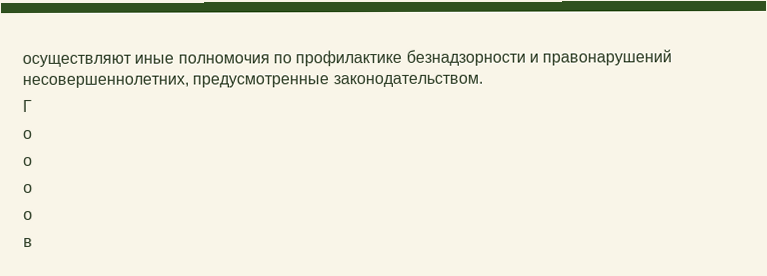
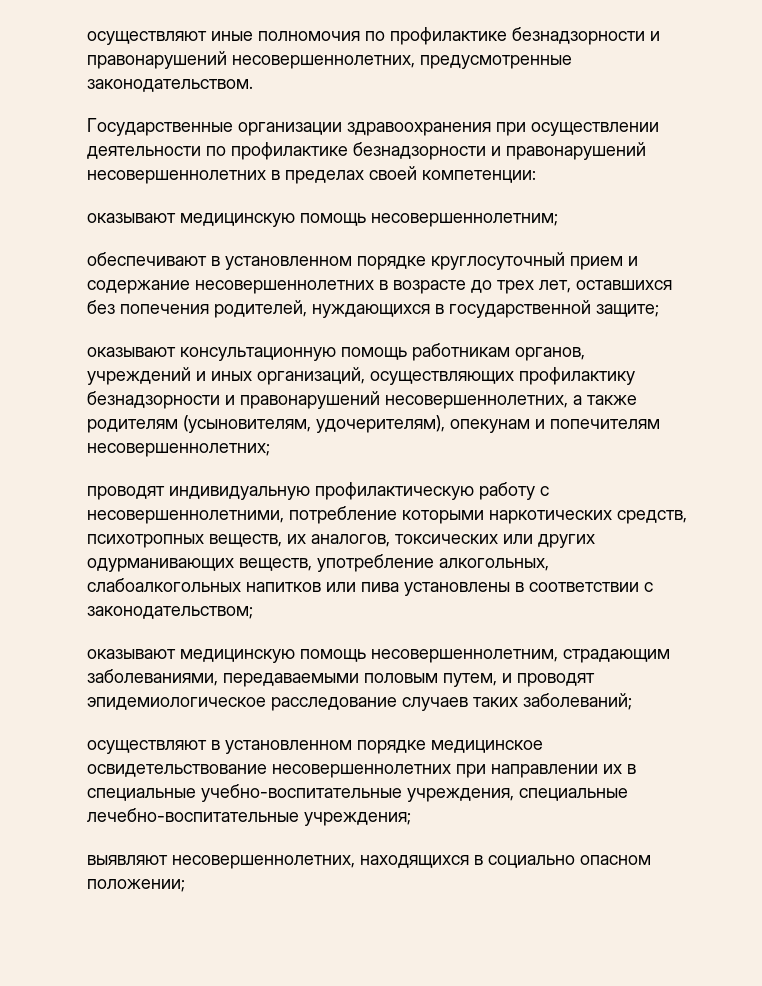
[22,99,32,113] [22,129,33,140] [23,156,33,167] [23,183,33,194] [23,210,33,221] [23,237,33,248] Г // о // о // о // о // в -> [87,118,659,136] [87,142,646,160] [87,166,536,184] [87,213,558,227] [87,252,638,270] [87,280,672,294] [87,300,659,318] [87,343,585,361] [87,367,635,385] [87,391,637,409] [87,415,660,433] [87,443,270,457] [87,482,549,500] [87,506,687,524] [87,534,595,548] [87,554,549,572] [87,578,653,596] [87,606,253,619] [87,649,670,663] [87,669,595,687] [87,693,632,711] [87,740,543,754] [87,764,636,778] [87,784,628,802] [87,808,411,826] [87,855,651,869] [87,879,185,892] Государственные организации здравоохранения при осуществлении деятельности по профилактике безнадзорности и правонарушений несовершеннолетних в пределах своей компетенции: // оказывают медицинскую помощь несовершеннолетним; // обеспечивают в установленном порядке круглосуточный прием и содержание несовершеннолетних в возрасте до трех лет, оставшихся без попечения родителей, нуждающихся в государственной защите; // оказывают консультационную помощь работникам органов, учреждений и иных организаций, осуществляющих профилактику безнадзорности и правонарушений несовершеннолетних, а также родителям (усыновителям, удочерителям), опекунам и попечителям несовершеннолетних; // проводят индивидуальную профилактическую работу с несовершеннолетними, потребление которыми наркотических средств, психотропных веществ, их аналогов, токсических или других одурманивающих веществ, употребление алкогольных, слабоалкогольных напитков или пива установлены в соответствии с законодательством; // оказывают медицинскую помощь несовершеннолетним, страдающим заболеваниями, передаваемыми половым путем, и проводят эпидемиологическое расследование случаев таких заболеваний; // осуществляют в установленном порядке медицинское освидетельствование несовершеннолетних при направлении их в специальные учебно-воспитательные учреждения, специальные лечебно-воспитательные учреждения; // выявляют несовершеннолетних, находящихся в социально опасном положении;

